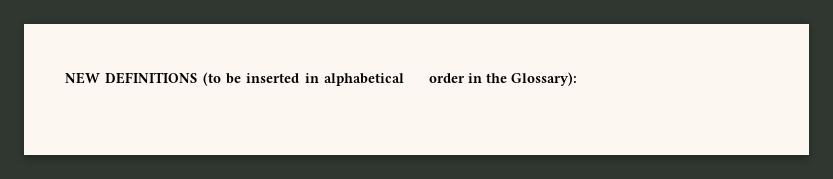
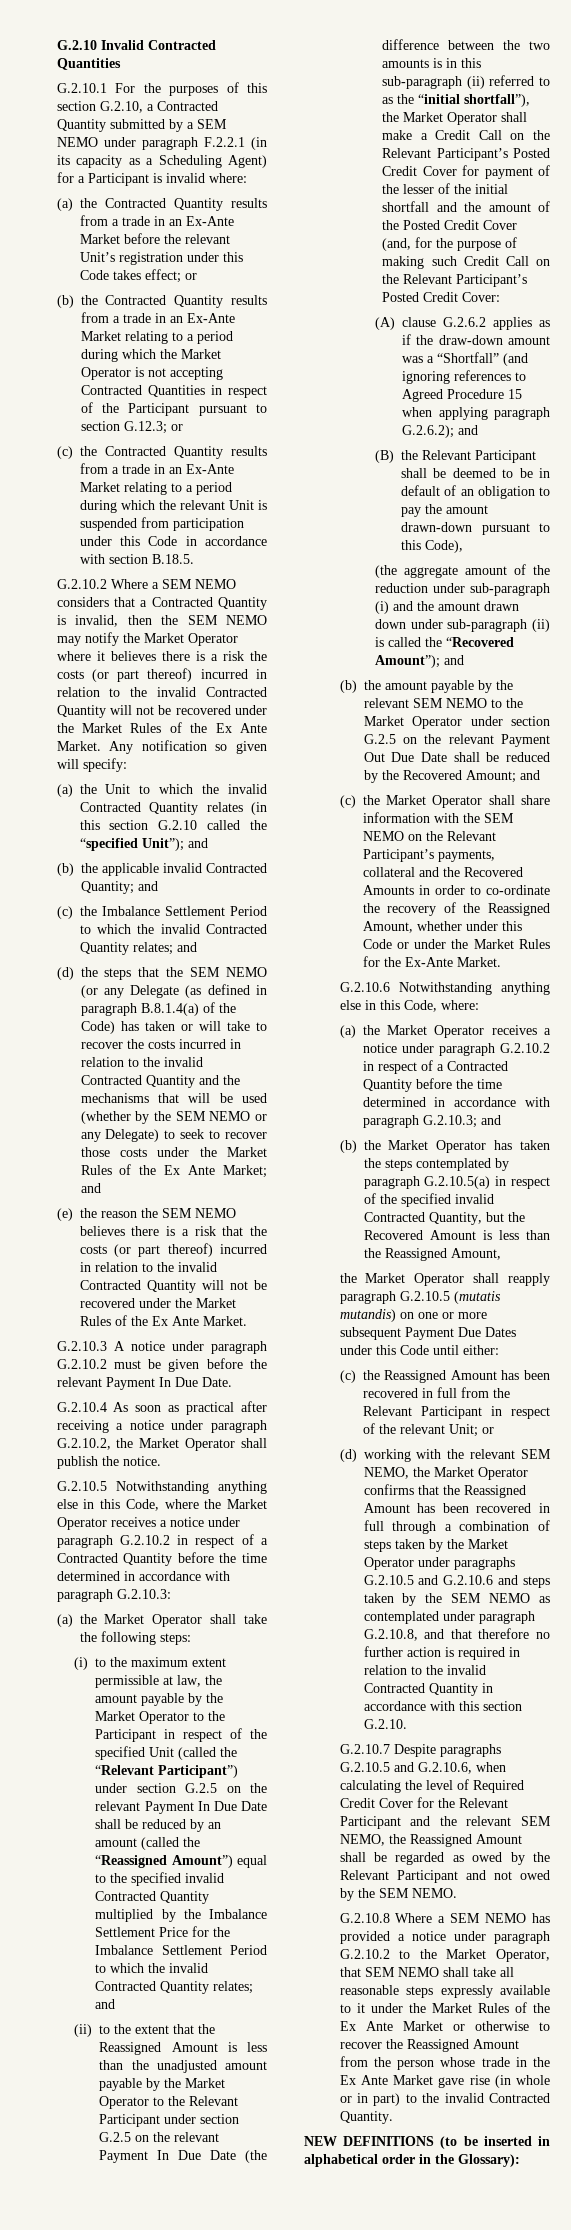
(65, 78) none -> [56,40,216,50] [56,58,121,70] [56,82,267,96] [56,101,218,113] [56,119,227,132] [56,137,267,150] [56,155,267,168] [56,172,247,186] [56,198,267,211] [79,215,234,226] [79,233,230,244] [79,252,243,265] [79,269,197,283] [56,295,267,308] [80,312,235,323] [80,331,233,344] [80,349,221,362] [80,367,223,380] [80,385,267,398] [80,402,267,416] [80,421,183,434] [56,446,267,459] [79,463,234,474] [79,482,232,495] [79,500,267,513] [79,517,244,531] [79,536,267,546] [79,554,194,564] [56,579,236,589] [56,597,267,610] [56,615,267,627] [56,632,238,646] [56,651,267,661] [56,668,267,682] [56,687,267,697] [56,705,267,718] [56,722,267,733] [56,740,267,754] [56,758,127,772] [56,784,267,797] [79,802,267,815] [79,820,267,830] [79,838,208,851] [56,863,267,876] [80,881,158,894] [56,906,267,919] [79,924,267,934] [79,942,197,955] [56,967,267,980] [80,984,267,998] [80,1002,236,1016] [80,1021,267,1034] [80,1039,241,1049] [80,1057,203,1067] [80,1075,240,1088] [80,1093,267,1103] [80,1111,267,1124] [80,1129,267,1142] [80,1147,267,1157] [80,1164,267,1178] [80,1183,101,1193] [56,1208,236,1221] [79,1226,267,1236] [79,1243,267,1257] [79,1262,217,1272] [79,1280,267,1293] [79,1298,236,1308] [79,1315,247,1326] [56,1341,267,1354] [56,1358,267,1372] [56,1377,232,1390] [56,1401,267,1415] [56,1420,267,1433] [56,1438,267,1451] [56,1456,161,1469] [56,1481,267,1494] [56,1499,267,1511] [56,1517,240,1530] [56,1534,268,1548] [56,1552,267,1566] [56,1571,230,1581] [56,1589,171,1602] [56,1614,267,1627] [79,1631,191,1645] [74,1657,227,1670] [95,1675,223,1688] [95,1693,224,1706] [95,1711,226,1724] [95,1728,267,1742] [95,1746,238,1760] [95,1765,239,1778] [95,1783,267,1793] [95,1801,267,1814] [95,1819,222,1832] [95,1837,201,1850] [95,1855,267,1868] [95,1872,225,1886] [95,1891,210,1904] [95,1909,267,1922] [95,1926,231,1937] [95,1945,267,1955] [95,1963,209,1973] [95,1981,254,1994] [95,1999,116,2009] [74,2024,216,2037] [99,2042,267,2055] [99,2060,267,2073] [99,2078,226,2091] [99,2096,239,2109] [99,2114,240,2127] [99,2132,220,2142] [99,2150,267,2163] [382,39,550,50] [382,58,482,68] [382,75,550,89] [382,94,531,107] [382,112,528,125] [382,130,550,140] [382,148,550,161] [382,165,550,179] [382,183,509,194] [382,201,550,212] [382,220,518,230] [382,237,518,251] [382,256,550,269] [382,274,528,287] [382,292,501,302] [375,317,550,330] [402,334,550,345] [402,352,529,366] [402,370,527,384] [402,389,523,402] [402,407,550,420] [402,425,479,438] [375,450,537,463] [401,468,550,478] [401,485,550,499] [401,504,489,517] [401,522,550,535] [401,540,464,553] [375,564,550,578] [375,583,550,596] [375,601,520,614] [375,619,550,632] [375,637,515,647] [375,655,465,668] [339,680,513,693] [363,698,523,708] [363,716,550,729] [363,734,550,747] [363,752,550,762] [363,770,540,783] [339,795,550,808] [362,812,514,823] [362,831,496,841] [362,849,495,862] [362,867,523,877] [362,885,550,895] [362,902,550,916] [362,921,522,933] [362,939,550,949] [362,956,501,967] [339,982,550,995] [339,1000,479,1012] [339,1025,551,1038] [362,1043,550,1056] [362,1060,508,1074] [362,1078,502,1092] [362,1097,550,1107] [362,1115,501,1128] [339,1140,550,1153] [363,1158,509,1171] [363,1176,550,1189] [363,1193,494,1207] [363,1212,525,1225] [363,1230,550,1240] [363,1248,501,1261] [339,1273,550,1286] [339,1291,501,1304] [339,1309,487,1322] [339,1327,516,1340] [339,1345,499,1355] [339,1370,550,1383] [362,1387,510,1398] [362,1406,550,1419] [362,1423,494,1437] [339,1449,551,1462] [363,1467,528,1480] [363,1484,526,1498] [363,1503,550,1513] [363,1520,550,1534] [363,1539,508,1552] [363,1557,515,1570] [363,1575,550,1588] [363,1593,550,1606] [363,1611,535,1624] [363,1628,550,1641] [363,1646,520,1660] [363,1665,486,1675] [363,1683,493,1696] [363,1701,522,1711] [363,1719,407,1729] [339,1744,501,1757] [339,1762,506,1774] [339,1779,524,1793] [339,1797,508,1808] [339,1816,551,1829] [339,1834,522,1847] [339,1852,550,1865] [339,1870,550,1883] [339,1888,457,1901] [339,1913,550,1923] [339,1931,550,1944] [339,1949,550,1962] [339,1967,514,1977] [339,1985,550,1998] [339,2002,550,2013] [339,2021,550,2031] [339,2039,519,2052] [339,2056,550,2070] [339,2075,550,2088] [339,2093,550,2106] [339,2111,393,2124] G.2.10 Invalid Contracted Quantities // G.2.10.1 For the purposes of this section G.2.10, a Contracted Quantity submitted by a SEM NEMO under paragraph F.2.2.1 (in its capacity as a Scheduling Agent) for a Participant is invalid where: // (a) the Contracted Quantity results from a trade in an Ex-Ante Market before the relevant Unit’s registration under this Code takes effect; or // (b) the Contracted Quantity results from a trade in an Ex-Ante Market relating to a period during which the Market Operator is not accepting Contracted Quantities in respect of the Participant pursuant to section G.12.3; or // (c) the Contracted Quantity results from a trade in an Ex-Ante Market relating to a period during which the relevant Unit is suspended from participation under this Code in accordance with section B.18.5. // G.2.10.2 Where a SEM NEMO considers that a Contracted Quantity is invalid, then the SEM NEMO may notify the Market Operator where it believes there is a risk the costs (or part thereof) incurred in relation to the invalid Contracted Quantity will not be recovered under the Market Rules of the Ex Ante Market. Any notification so given will specify: // (a) the Unit to which the invalid Contracted Quantity relates (in this section G.2.10 called the “specified Unit”); and // (b) the applicable invalid Contracted Quantity; and // (c) the Imbalance Settlement Period to which the invalid Contracted Quantity relates; and // (d) the steps that the SEM NEMO (or any Delegate (as defined in paragraph B.8.1.4(a) of the Code) has taken or will take to recover the costs incurred in relation to the invalid Contracted Quantity and the mechanisms that will be used (whether by the SEM NEMO or any Delegate) to seek to recover those costs under the Market Rules of the Ex Ante Market; and // (e) the reason the SEM NEMO believes there is a risk that the costs (or part thereof) incurred in relation to the invalid Contracted Quantity will not be recovered under the Market Rules of the Ex Ante Market. // G.2.10.3 A notice under paragraph G.2.10.2 must be given before the relevant Payment In Due Date. // G.2.10.4 As soon as practical after receiving a notice under paragraph G.2.10.2, the Market Operator shall publish the notice. // G.2.10.5 Notwithstanding anything else in this Code, where the Market Operator receives a notice under paragraph G.2.10.2 in respect of a Contracted Quantity before the time determined in accordance with paragraph G.2.10.3: // (a) the Market Operator shall take the following steps: // (i) to the maximum extent permissible at law, the amount payable by the Market Operator to the Participant in respect of the specified Unit (called the “Relevant Participant”) under section G.2.5 on the relevant Payment In Due Date shall be reduced by an amount (called the “Reassigned Amount”) equal to the specified invalid Contracted Quantity multiplied by the Imbalance Settlement Price for the Imbalance Settlement Period to which the invalid Contracted Quantity relates; and // (ii) to the extent that the Reassigned Amount is less than the unadjusted amount payable by the Market Operator to the Relevant Participant under section G.2.5 on the relevant Payment In Due Date (the difference between the two amounts is in this sub-paragraph (ii) referred to as the “initial shortfall”), the Market Operator shall make a Credit Call on the Relevant Participant’s Posted Credit Cover for payment of the lesser of the initial shortfall and the amount of the Posted Credit Cover (and, for the purpose of making such Credit Call on the Relevant Participant’s Posted Credit Cover: // (A) clause G.2.6.2 applies as if the draw-down amount was a “Shortfall” (and ignoring references to Agreed Procedure 15 when applying paragraph G.2.6.2); and // (B) the Relevant Participant shall be deemed to be in default of an obligation to pay the amount drawn-down pursuant to this Code), // (the aggregate amount of the reduction under sub-paragraph (i) and the amount drawn down under sub-paragraph (ii) is called the “Recovered Amount”); and // (b) the amount payable by the relevant SEM NEMO to the Market Operator under section G.2.5 on the relevant Payment Out Due Date shall be reduced by the Recovered Amount; and // (c) the Market Operator shall share information with the SEM NEMO on the Relevant Participant’s payments, collateral and the Recovered Amounts in order to co-ordinate the recovery of the Reassigned Amount, whether under this Code or under the Market Rules for the Ex-Ante Market. // G.2.10.6 Notwithstanding anything else in this Code, where: // (a) the Market Operator receives a notice under paragraph G.2.10.2 in respect of a Contracted Quantity before the time determined in accordance with paragraph G.2.10.3; and // (b) the Market Operator has taken the steps contemplated by paragraph G.2.10.5(a) in respect of the specified invalid Contracted Quantity, but the Recovered Amount is less than the Reassigned Amount, // the Market Operator shall reapply paragraph G.2.10.5 (mutatis mutandis) on one or more subsequent Payment Due Dates under this Code until either: // (c) the Reassigned Amount has been recovered in full from the Relevant Participant in respect of the relevant Unit; or // (d) working with the relevant SEM NEMO, the Market Operator confirms that the Reassigned Amount has been recovered in full through a combination of steps taken by the Market Operator under paragraphs G.2.10.5 and G.2.10.6 and steps taken by the SEM NEMO as contemplated under paragraph G.2.10.8, and that therefore no further action is required in relation to the invalid Contracted Quantity in accordance with this section G.2.10. // G.2.10.7 Despite paragraphs G.2.10.5 and G.2.10.6, when calculating the level of Required Credit Cover for the Relevant Participant and the relevant SEM NEMO, the Reassigned Amount shall be regarded as owed by the Relevant Participant and not owed by the SEM NEMO. // G.2.10.8 Where a SEM NEMO has provided a notice under paragraph G.2.10.2 to the Market Operator, that SEM NEMO shall take all reasonable steps expressly available to it under the Market Rules of the Ex Ante Market or otherwise to recover the Reassigned Amount from the person whose trade in the Ex Ante Market gave rise (in whole or in part) to the invalid Contracted Quantity. //

